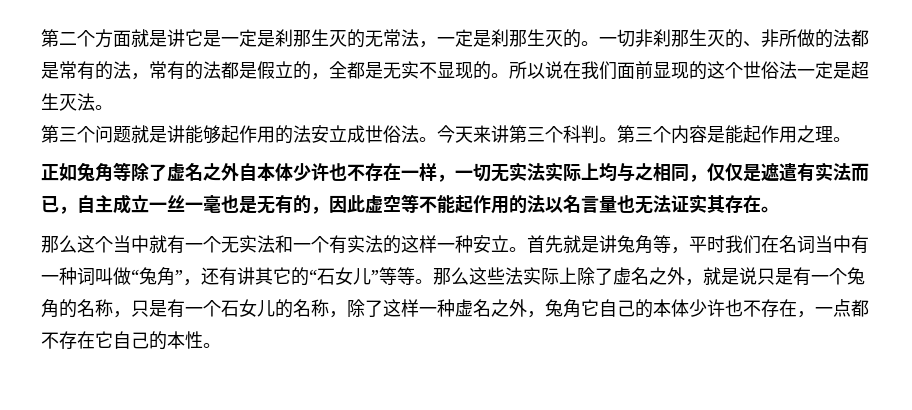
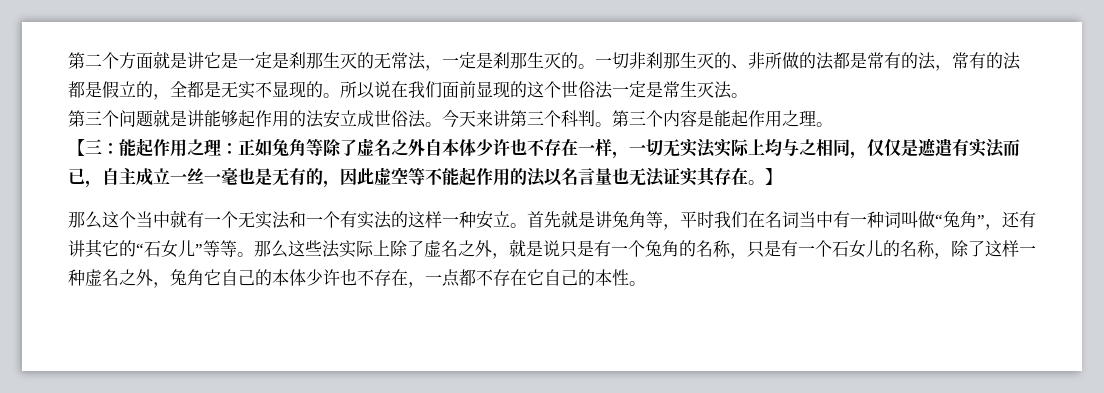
[851,61,869,79] 超 -> [663,81,680,98] 常
(851, 139) none -> [68,138,238,157] 【三：能起作用之理：
(779, 209) none -> [765,168,782,185] 】

